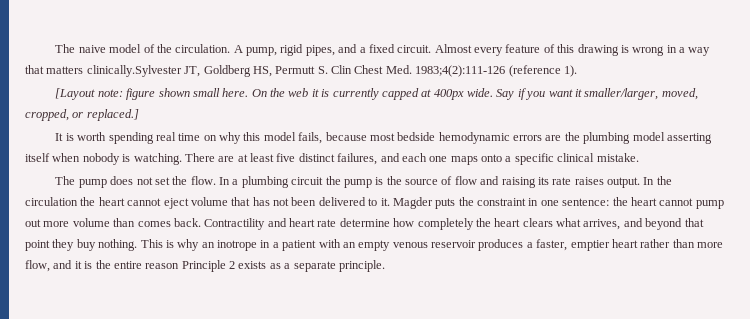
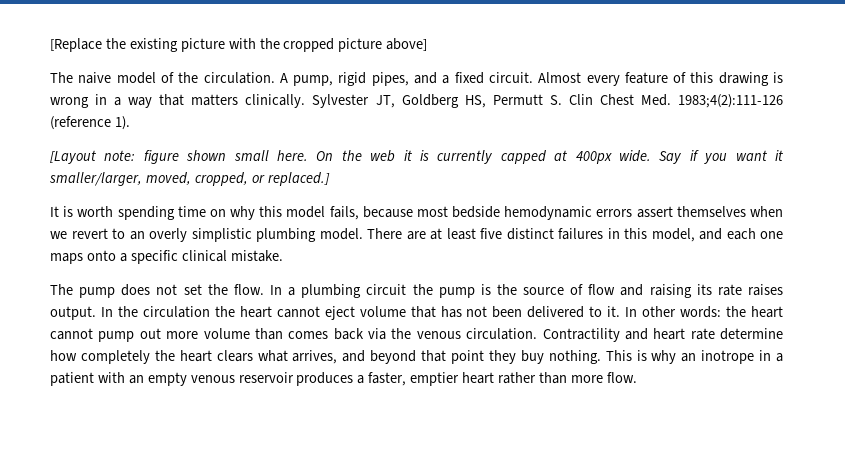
(55, 48) none -> [50,38,428,52] [Replace the existing picture with the cropped picture above] //
[86,65,182,77] clinically.Sylvester -> [245,94,370,108] clinically. Sylvester
[155,132,176,141] real -> (175, 213) none
[545,132,712,144] [25,153,182,165] are the plumbing model asserting itself when nobody is watching. -> [636,206,783,218] [50,228,363,242] assert themselves when we revert to an overly simplistic plumbing model.
[337,153,378,165] failures, -> [558,228,695,242] failures in this model,
[392,197,610,209] Magder puts the constraint in one sentence: -> [625,306,722,318] In other words:
[173,218,201,227] back. -> [333,328,538,340] back via the venous circulation.
[25,260,385,272] flow, and it is the entire reason Principle 2 exists as a separate principle. -> [606,372,637,383] flow.

